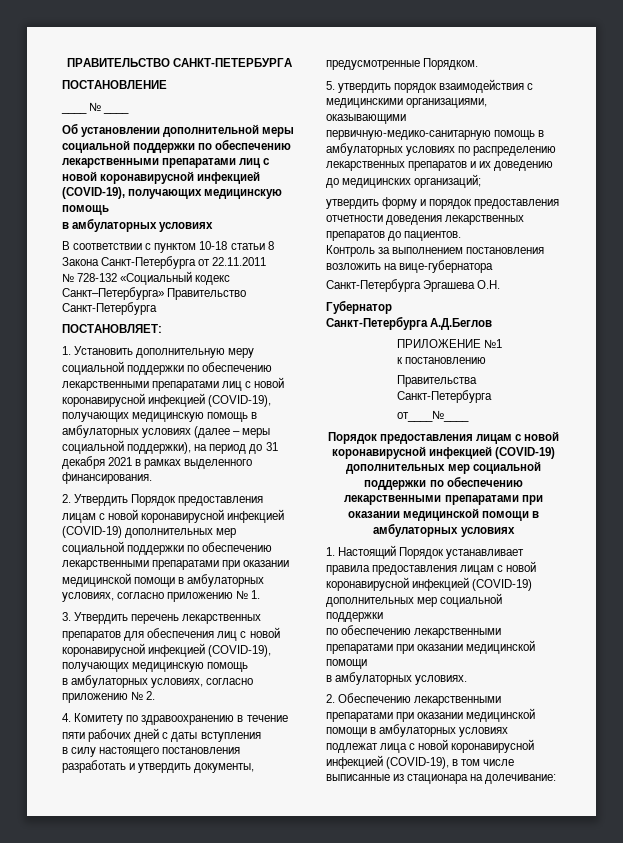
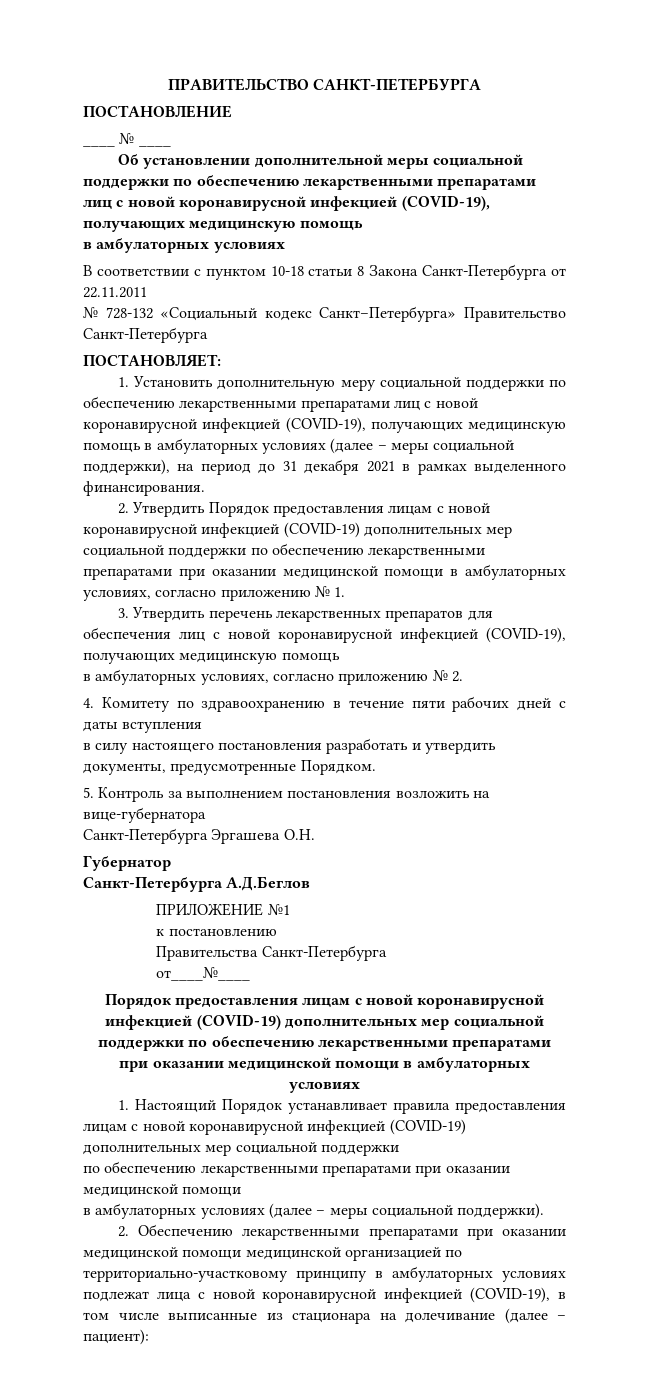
[338,79,534,93] [326,98,488,108] [326,114,406,124] [326,130,545,140] [326,143,557,156] [326,161,554,171] [326,174,482,188] [326,197,560,209] [326,215,525,225] [326,231,462,241] утвердить порядок взаимодействия с медицинскими организациями, оказывающими первичную-медико-санитарную помощь в амбулаторных условиях по распределению лекарственных препаратов и их доведению до медицинских организаций; // утвердить форму и порядок предоставления отчетности доведения лекарственных препаратов до пациентов. // -> (94, 792) none
[415,675,468,685] условиях. -> [200,1203,545,1219] условиях (далее – меры социальной поддержки).
(367, 732) none -> [245,1247,463,1261] [83,1270,367,1282] медицинской организацией по территориально-участковому принципу
[485,774,557,784] долечивание: -> [405,1308,566,1324] [83,1329,149,1345] долечивание (далее – пациент):

